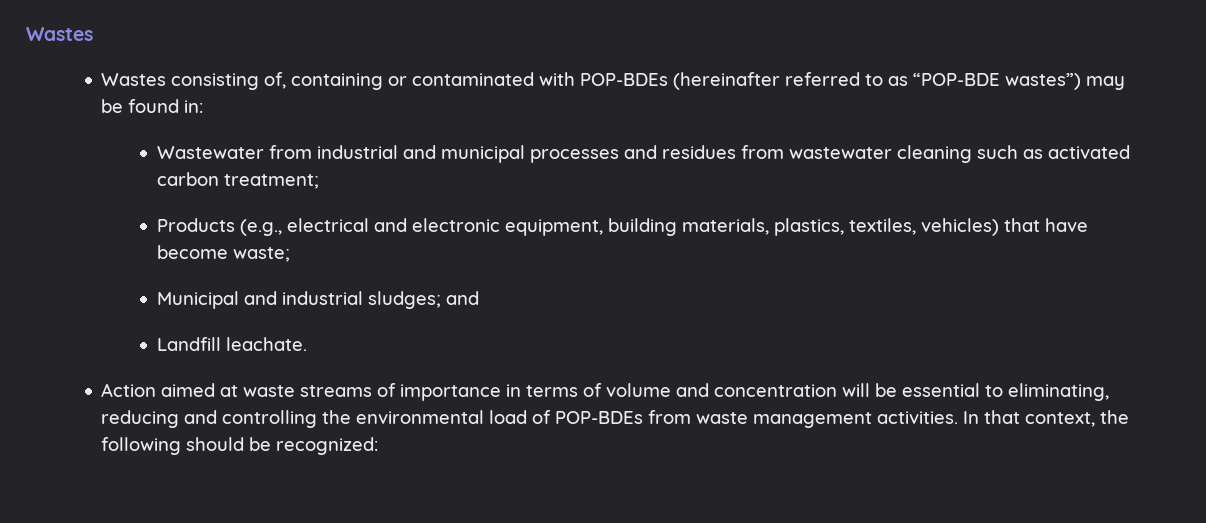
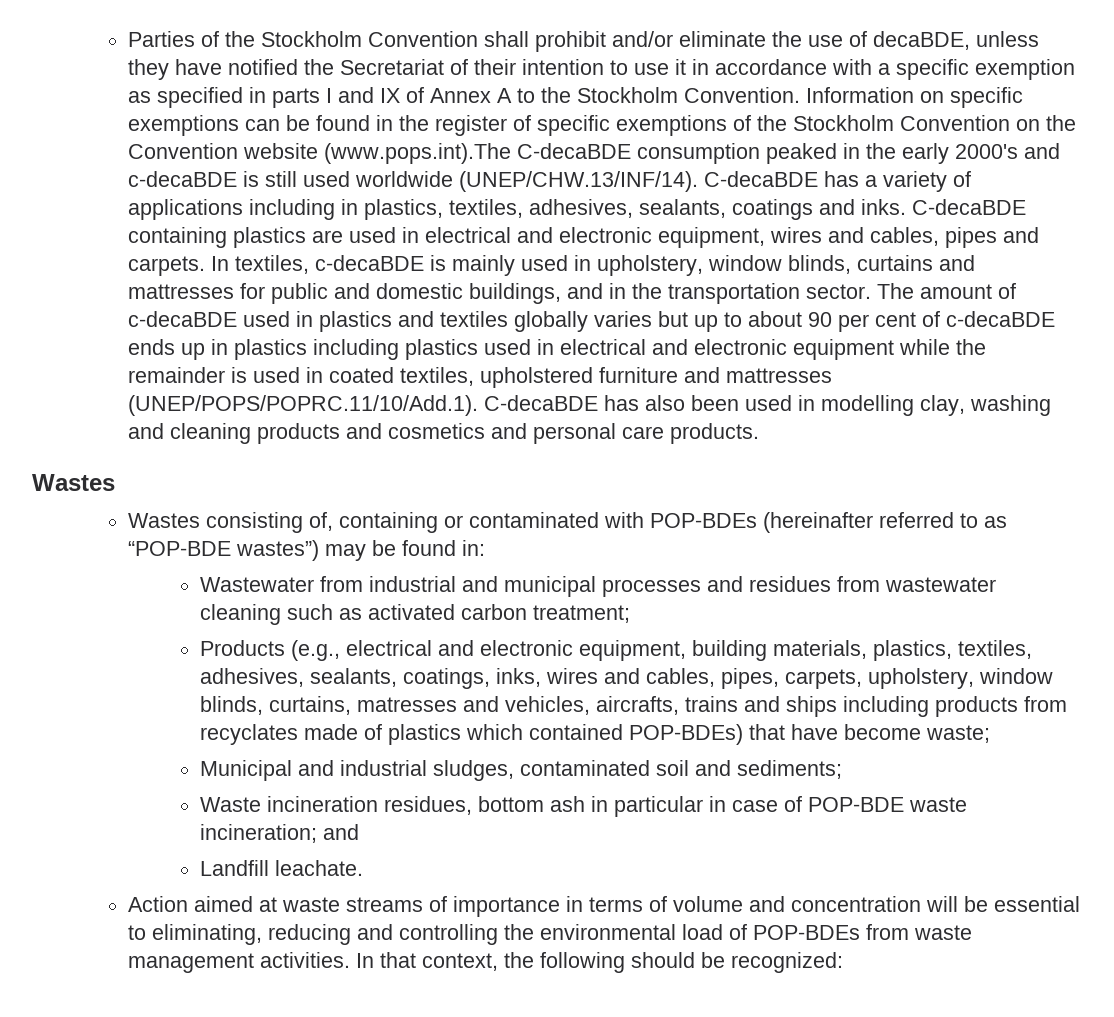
(26, 34) none -> [127,31,1039,52] [127,59,1075,80] [127,87,1023,108] [127,115,1076,136] [127,143,1060,164] [127,171,971,192] [127,199,1026,220] [127,227,1039,248] [127,255,975,276] [127,283,1016,304] [127,311,1055,332] [127,339,986,360] [127,367,832,388] [127,395,1051,416] [127,423,759,444] Parties of the Stockholm Convention shall prohibit and/or eliminate the use of decaBDE, unless they have notified the Secretariat of their intention to use it in accordance with a specific exemption as specified in parts I and IX of Annex A to the Stockholm Convention. Information on specific exemptions can be found in the register of specific exemptions of the Stockholm Convention on the Convention website (www.pops.int).The C-decaBDE consumption peaked in the early 2000's and c-decaBDE is still used worldwide (UNEP/CHW.13/INF/14). C-decaBDE has a variety of applications including in plastics, textiles, adhesives, sealants, coatings and inks. C-decaBDE containing plastics are used in electrical and electronic equipment, wires and cables, pipes and carpets. In textiles, c-decaBDE is mainly used in upholstery, window blinds, curtains and mattresses for public and domestic buildings, and in the transportation sector. The amount of c-decaBDE used in plastics and textiles globally varies but up to about 90 per cent of c-decaBDE ends up in plastics including plastics used in electrical and electronic equipment while the remainder is used in coated textiles, upholstered furniture and mattresses (UNEP/POPS/POPRC.11/10/Add.1). C-decaBDE has also been used in modelling clay, washing and cleaning products and cosmetics and personal care products. //
[920,218,999,236] vehicles) -> [200,668,1054,689] [200,696,1068,717] [200,724,744,745] adhesives, sealants, coatings, inks, wires and cables, pipes, carpets, upholstery, window blinds, curtains, matresses and vehicles, aircrafts, trains and ships including products from recyclates made of plastics which contained POP-BDEs)
[367,291,441,309] sludges; -> [433,760,843,781] [200,796,968,817] [200,824,318,843] sludges, contaminated soil and sediments; // Waste incineration residues, bottom ash in particular in case of POP-BDE waste incineration;

